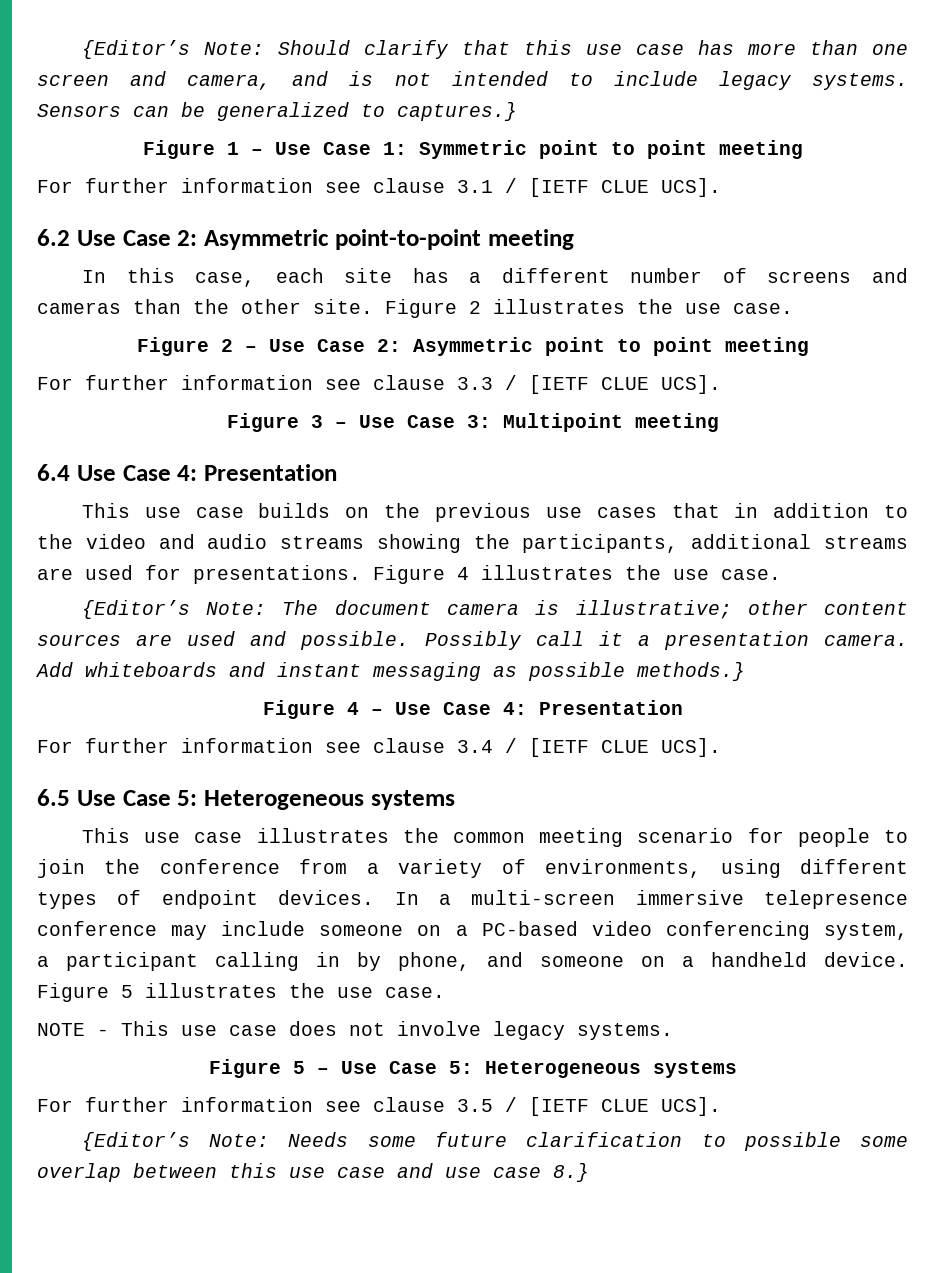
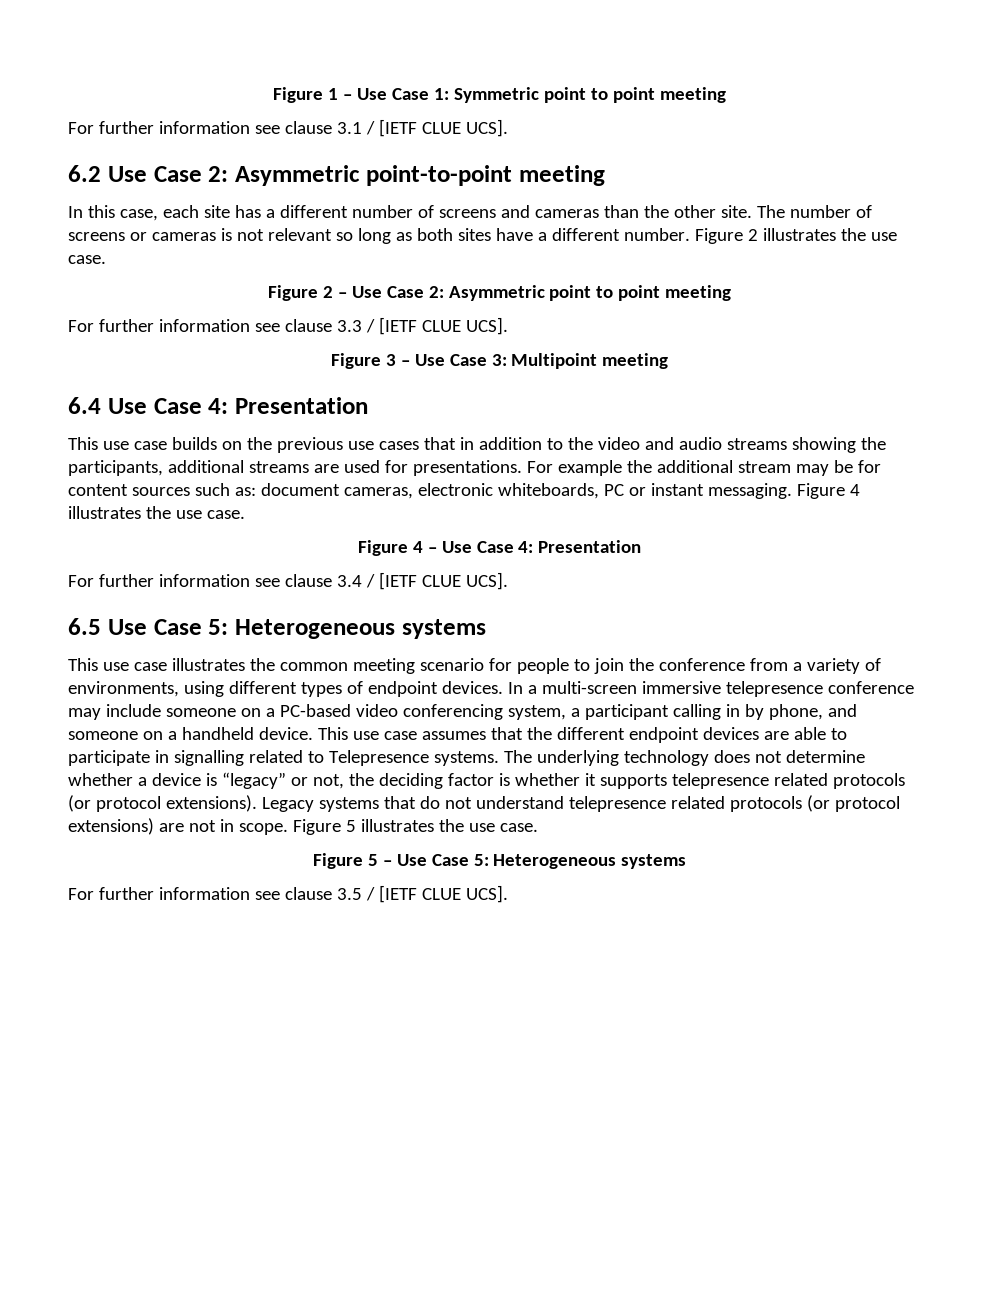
[81,40,909,59] [37,71,909,90] [37,102,517,121] {Editor’s Note: Should clarify that this use case has more than one screen and camera, and is not intended to include legacy systems. Sensors can be generalized to captures.} // -> (273, 95) none
(373, 306) none -> [756,205,872,218] [68,228,690,244] The number of screens or cameras is not relevant so long as both sites have a different number.
(361, 574) none -> [526,460,881,476] [68,483,792,499] For example the additional stream may be for content sources such as: document cameras, electronic whiteboards, PC or instant messaging.
[81,600,908,619] [37,631,909,650] [36,662,745,681] // {Editor’s Note: The document camera is illustrative; other content sources are used and possible. Possibly call it a presentation camera. Add whiteboards and instant messaging as possible methods.} -> (245, 514) none
(908, 959) none -> [317,727,847,743] [68,750,865,766] [68,772,905,789] [68,795,900,812] [68,818,288,835] This use case assumes that the different endpoint devices are able to participate in signalling related to Telepresence systems. The underlying technology does not determine whether a device is “legacy” or not, the deciding factor is whether it supports telepresence related protocols (or protocol extensions). Legacy systems that do not understand telepresence related protocols (or protocol extensions) are not in scope.
[37,1021,673,1040] // NOTE - This use case does not involve legacy systems. -> (538, 827) none
[81,1132,908,1151] [37,1163,589,1182] // {Editor’s Note: Needs some future clarification to possible some overlap between this use case and use case 8.} -> (508, 894) none

